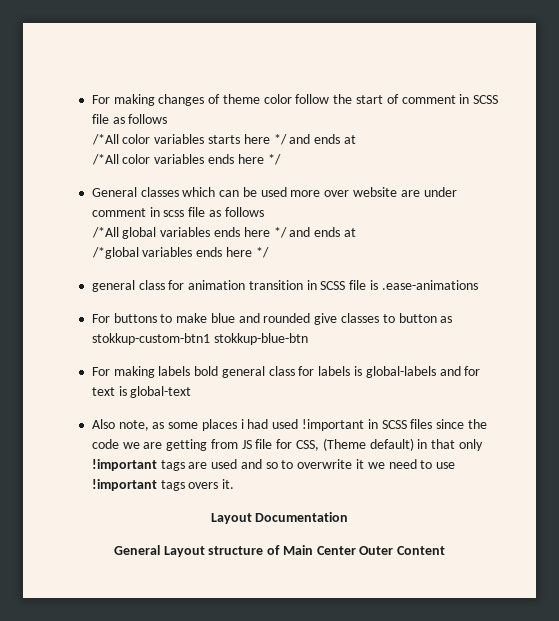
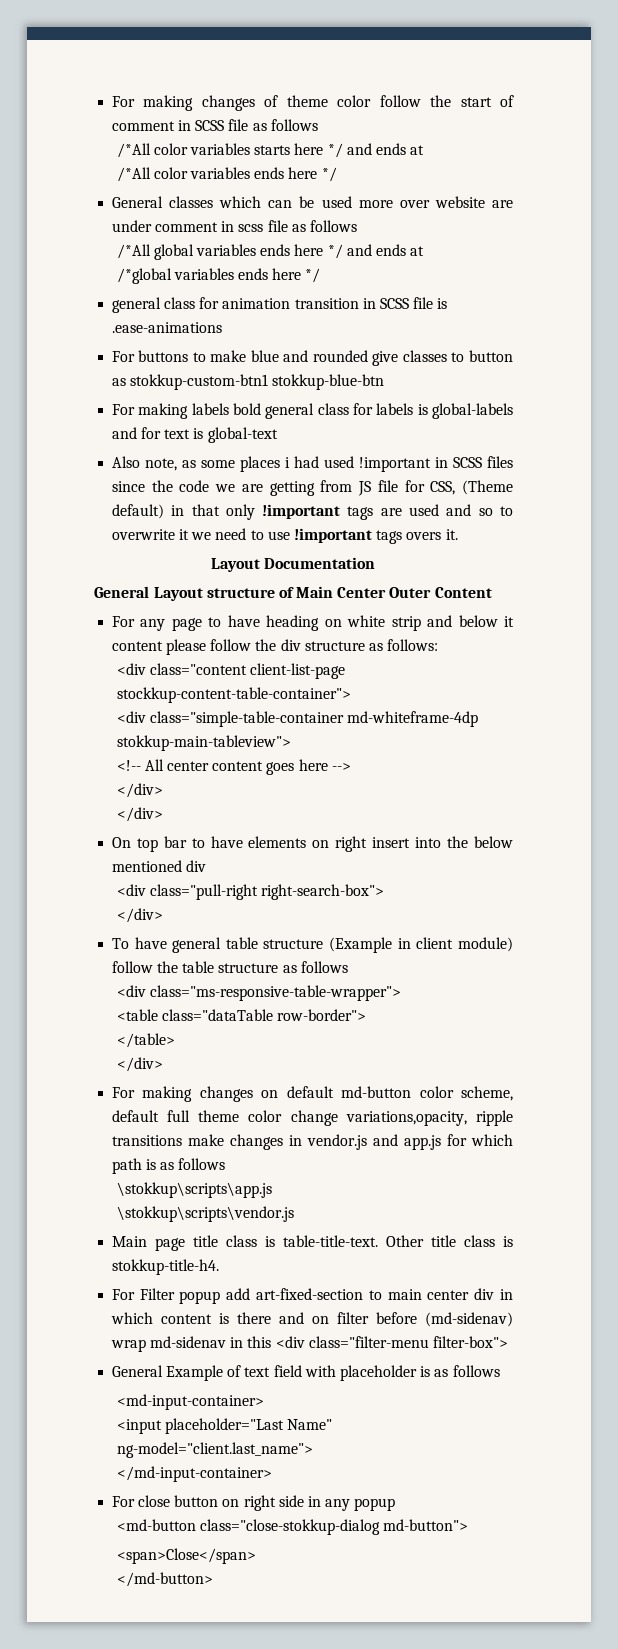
(446, 550) none -> [111,615,515,631] [111,639,439,655] [116,663,346,679] [116,687,351,703] [116,711,479,727] [116,735,291,751] [116,759,351,775] [116,783,163,798] [116,807,163,822] [111,836,513,852] [111,860,207,872] [116,884,385,900] [116,908,163,923] [111,937,513,953] [111,961,348,973] [116,985,401,1001] [116,1009,367,1021] [116,1033,175,1048] [116,1057,163,1072] [111,1086,513,1102] [111,1110,513,1126] [111,1134,513,1150] [111,1158,226,1174] [116,1182,272,1198] [116,1206,294,1222] [111,1235,513,1251] [111,1259,219,1275] [111,1288,513,1304] [110,1312,513,1327] [110,1336,509,1352] [111,1365,500,1381] [116,1394,264,1410] [116,1418,333,1434] [116,1442,313,1458] [116,1466,272,1482] [111,1495,396,1511] [116,1519,469,1535] [116,1548,256,1564] [116,1572,213,1587] // For any page to have heading on white strip and below it content please follow the div structure as follows: // <div class="content client-list-page stockkup-content-table-container"> // <div class="simple-table-container md-whiteframe-4dp stokkup-main-tableview"> // <!-- All center content goes here --> // </div> // </div> // On top bar to have elements on right insert into the below mentioned div // <div class="pull-right right-search-box"> // </div> // To have general table structure (Example in client module) follow the table structure as follows // <div class="ms-responsive-table-wrapper"> // <table class="dataTable row-border"> // </table> // </div> // For making changes on default md-button color scheme, default full theme color change variations,opacity, ripple transitions make changes in vendor.js and app.js for which path is as follows // \stokkup\scripts\app.js // \stokkup\scripts\vendor.js // Main page title class is table-title-text. Other title class is stokkup-title-h4. // For Filter popup add art-fixed-section to main center div in which content is there and on filter before (md-sidenav) wrap md-sidenav in this <div class="filter-menu filter-box"> // General Example of text field with placeholder is as follows // <md-input-container> // <input placeholder="Last Name" ng-model="client.last_name"> // </md-input-container> // For close button on right side in any popup // <md-button class="close-stokkup-dialog md-button"> // <span>Close</span> // </md-button>

